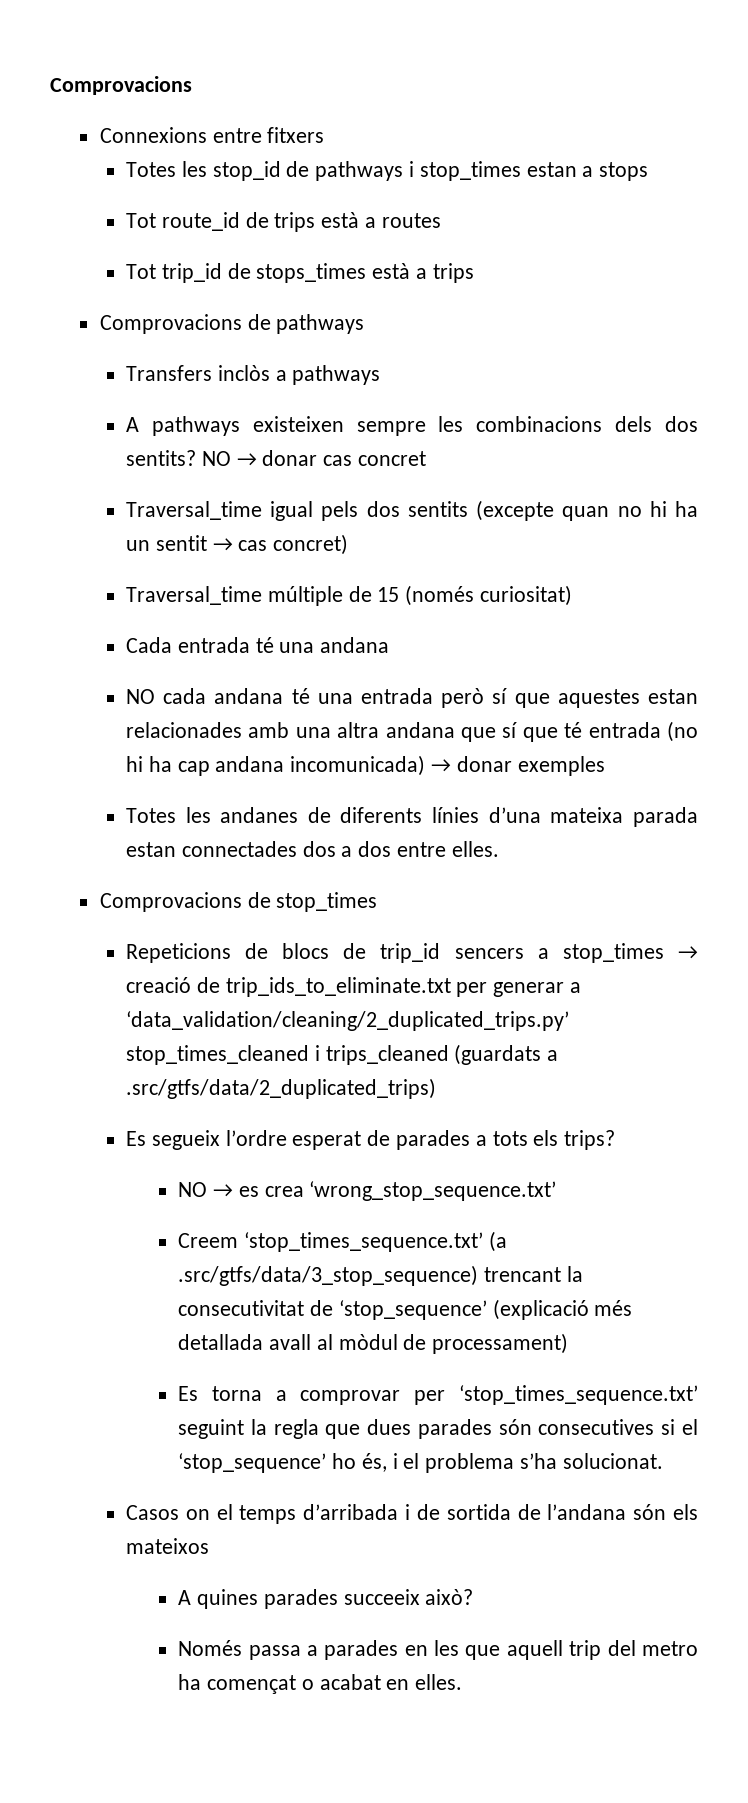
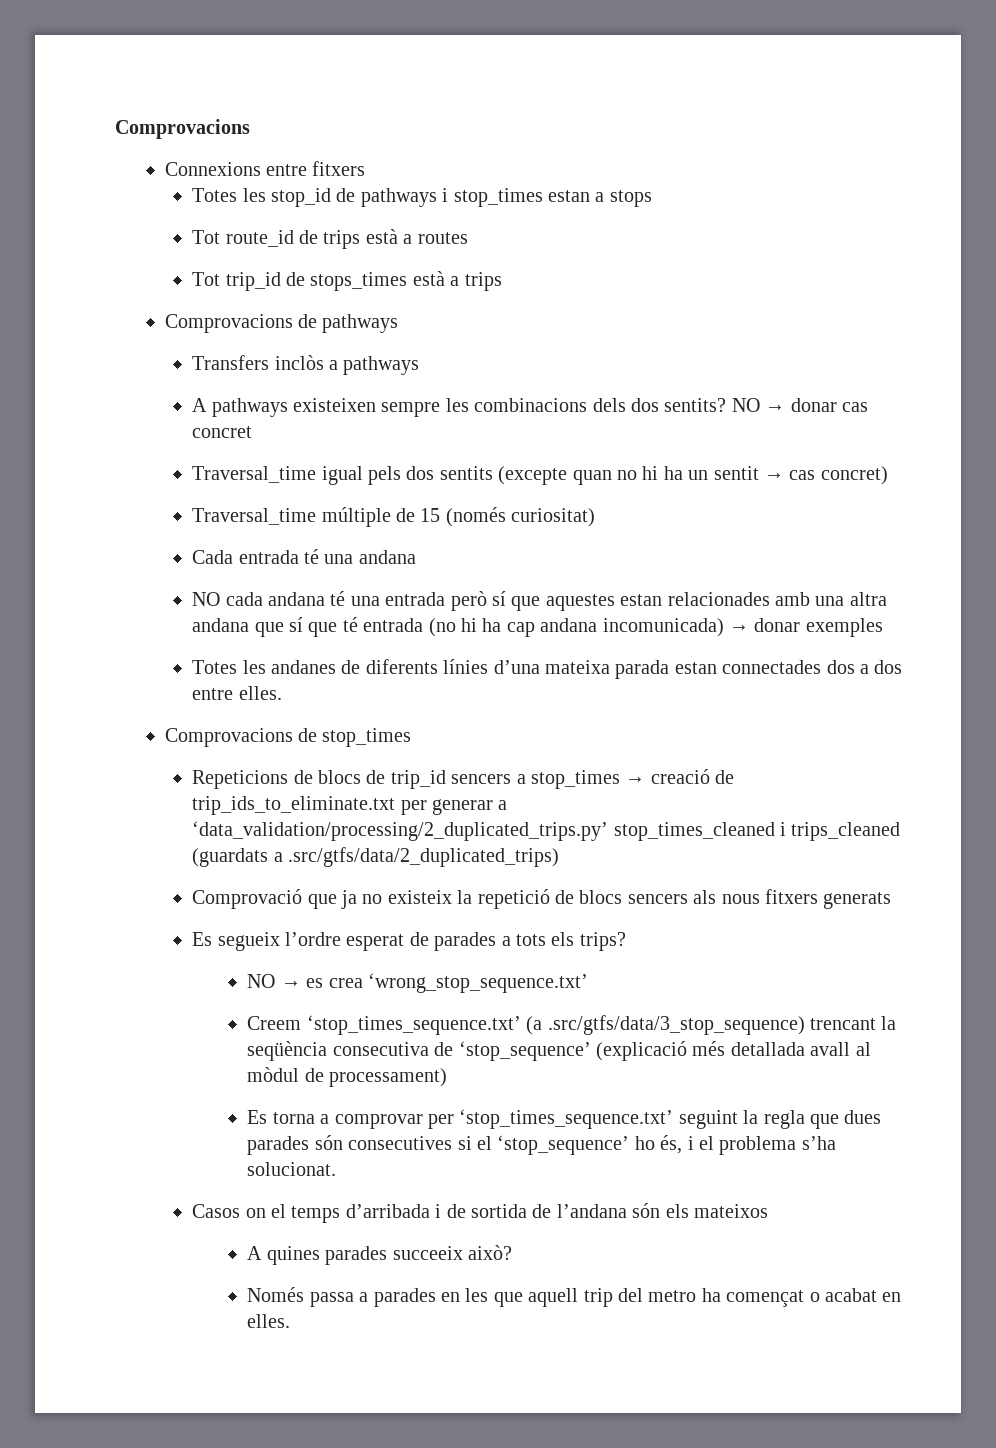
[125,1011,569,1031] ‘data_validation/cleaning/2_duplicated_trips.py’ -> [192,821,609,841] ‘data_validation/processing/2_duplicated_trips.py’
(436, 1088) none -> [192,889,892,909] // Comprovació que ja no existeix la repetició de blocs sencers als nous fitxers generats
[178,1300,305,1316] consecutivitat -> [247,1041,429,1061] seqüència consecutiva

